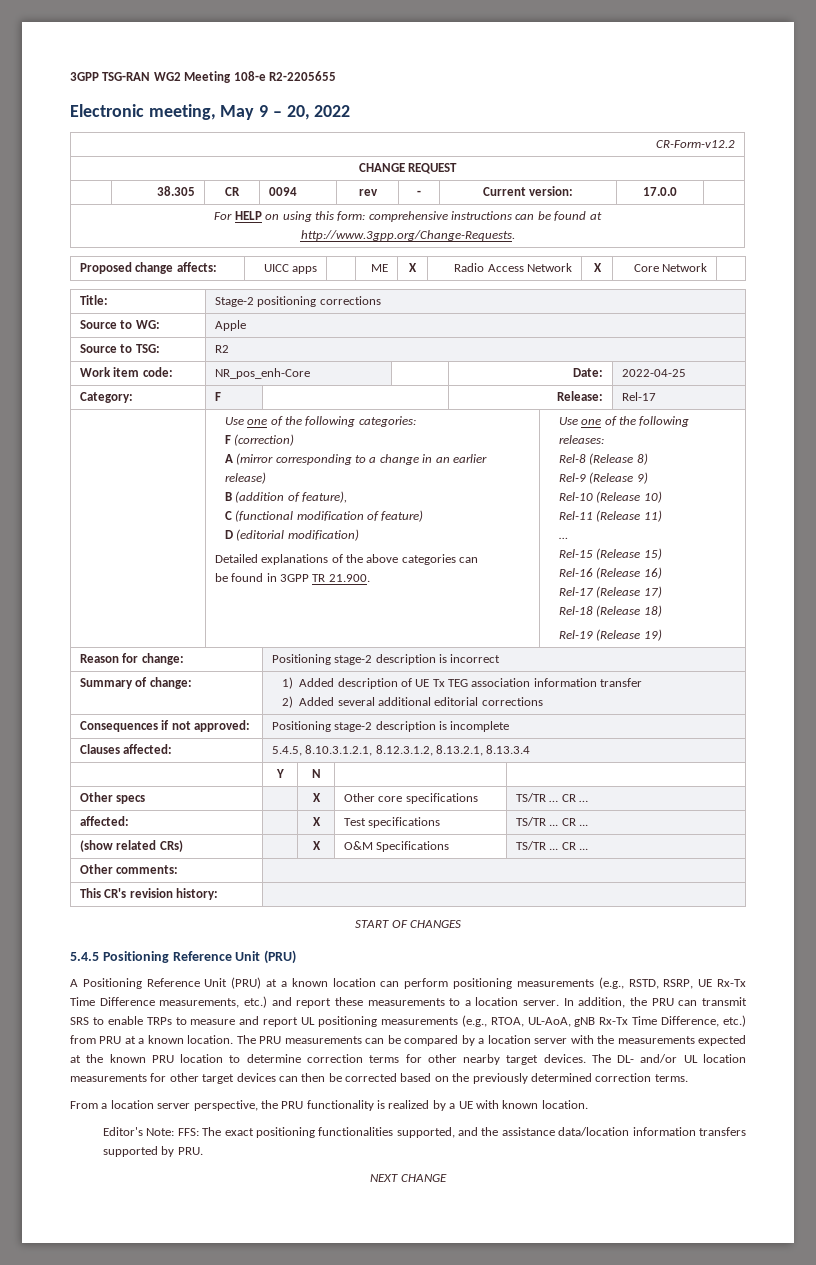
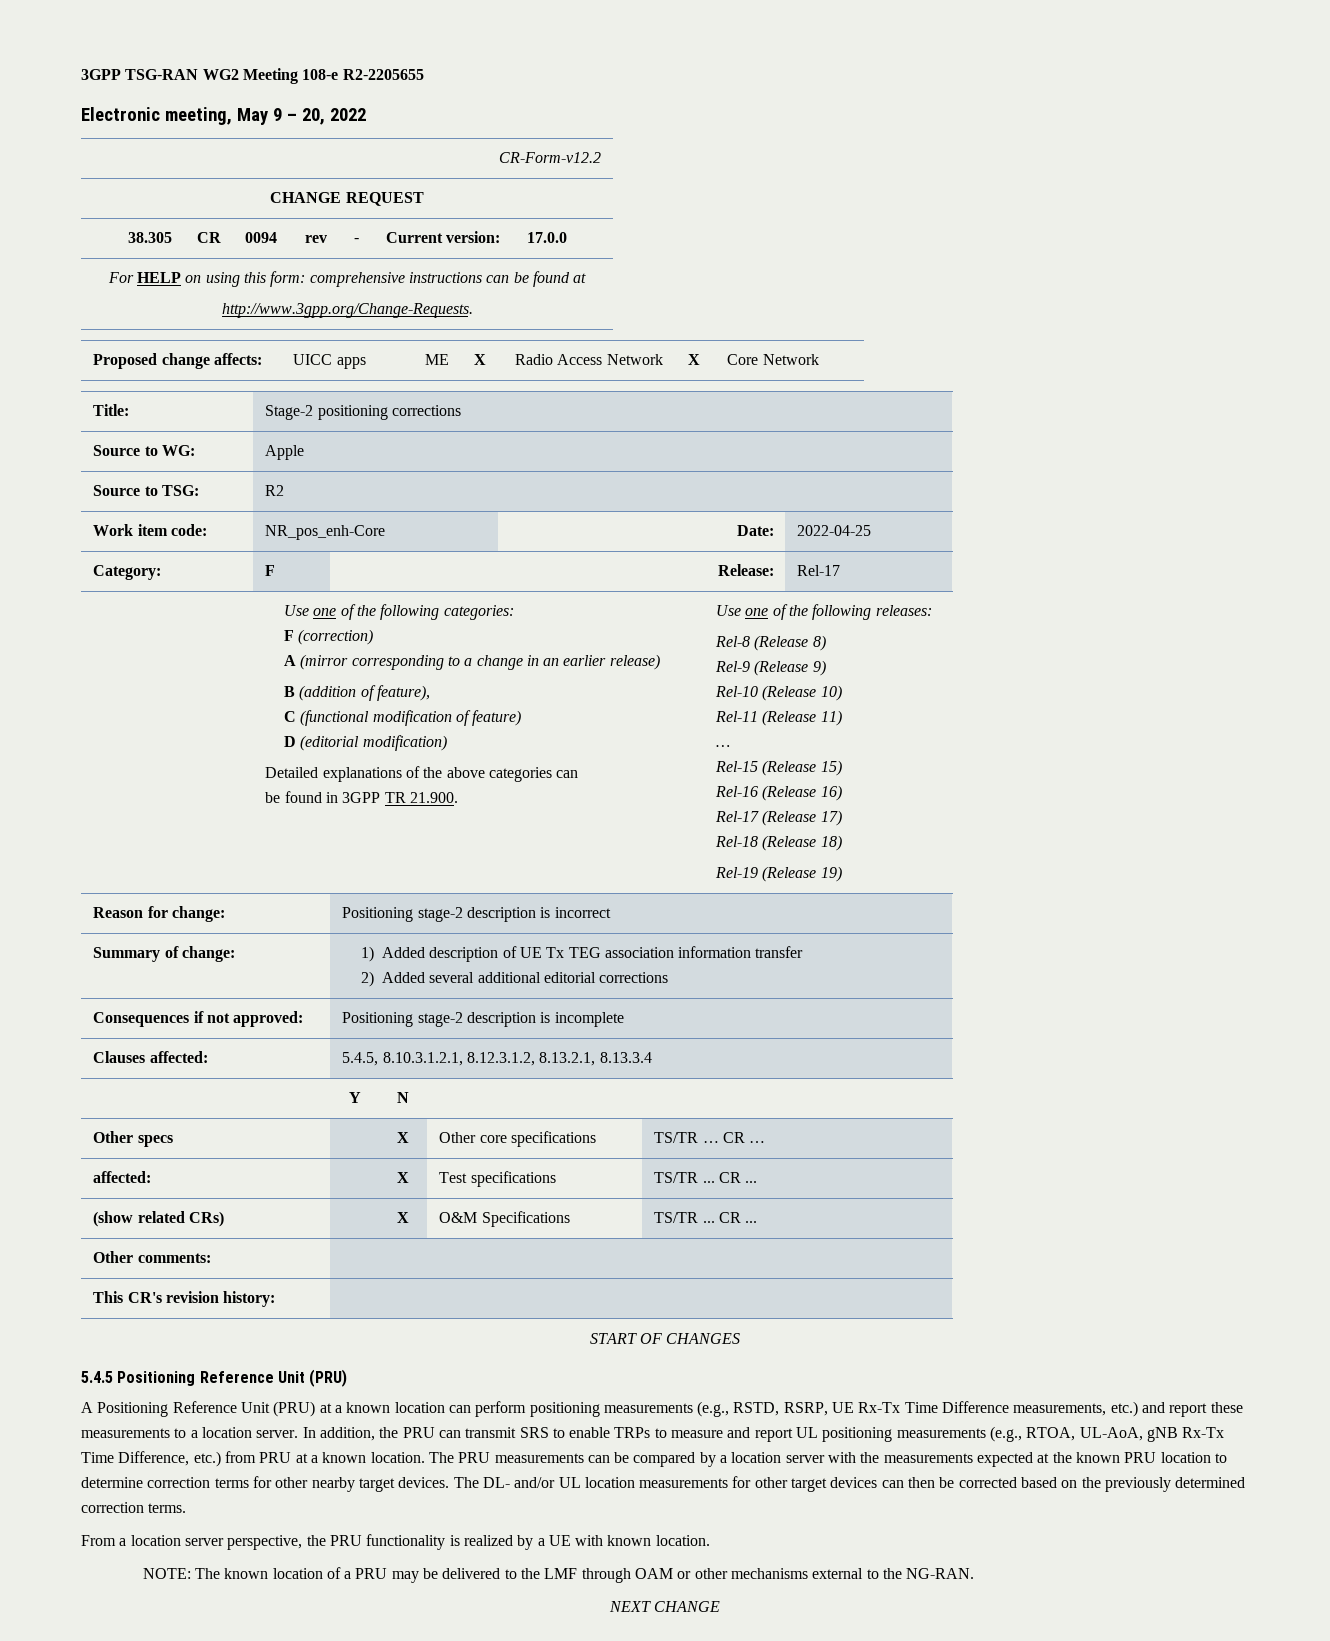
[103,1127,746,1138] [103,1146,203,1157] Editor's Note: FFS: The exact positioning functionalities supported, and the assistance data/location information transfers supported by PRU. -> [142,1567,975,1583] NOTE: The known location of a PRU may be delivered to the LMF through OAM or other mechanisms external to the NG-RAN.

